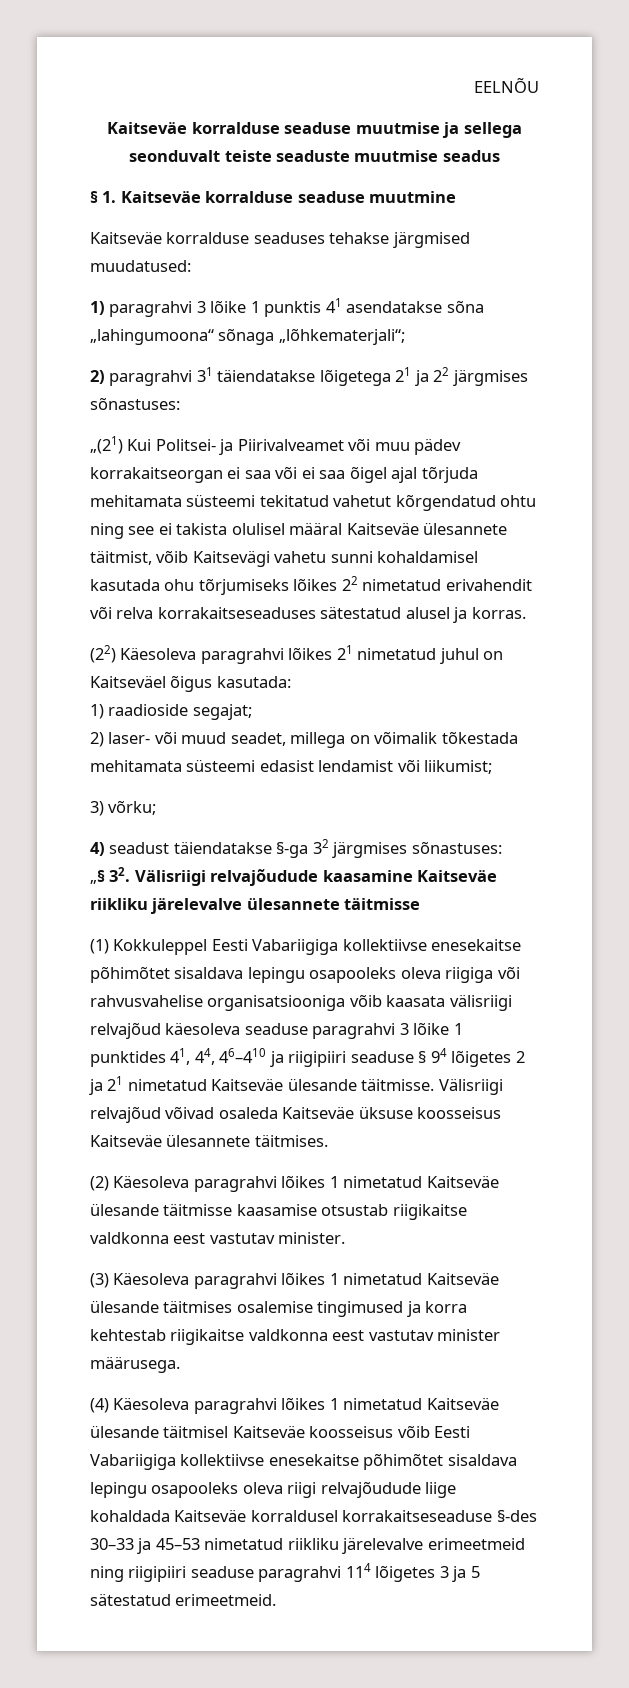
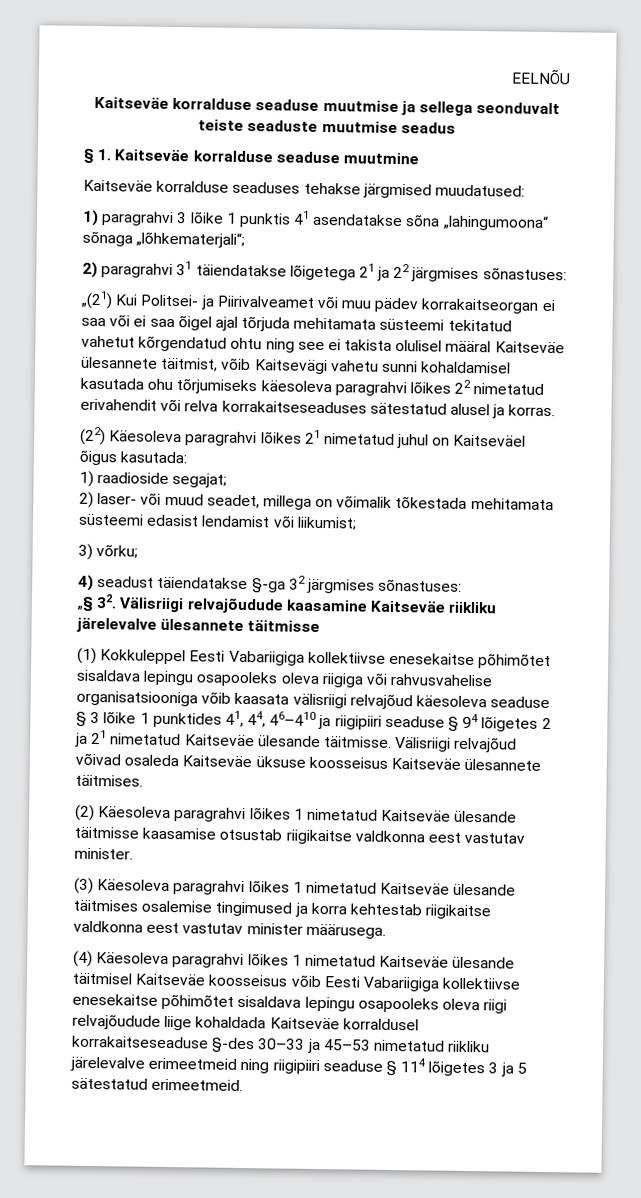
(289, 586) none -> [260,380,407,397] käesoleva paragrahvi
[312,1023,396,1039] paragrahvi -> [76,711,87,727] §
[258,1566,342,1582] paragrahvi -> [385,1060,397,1077] §

